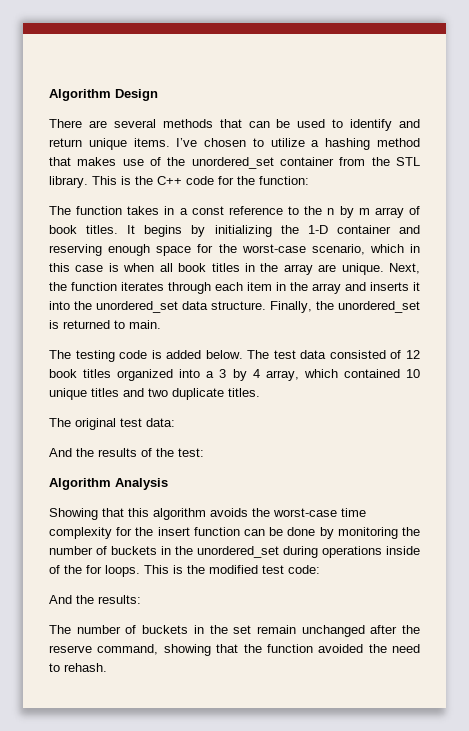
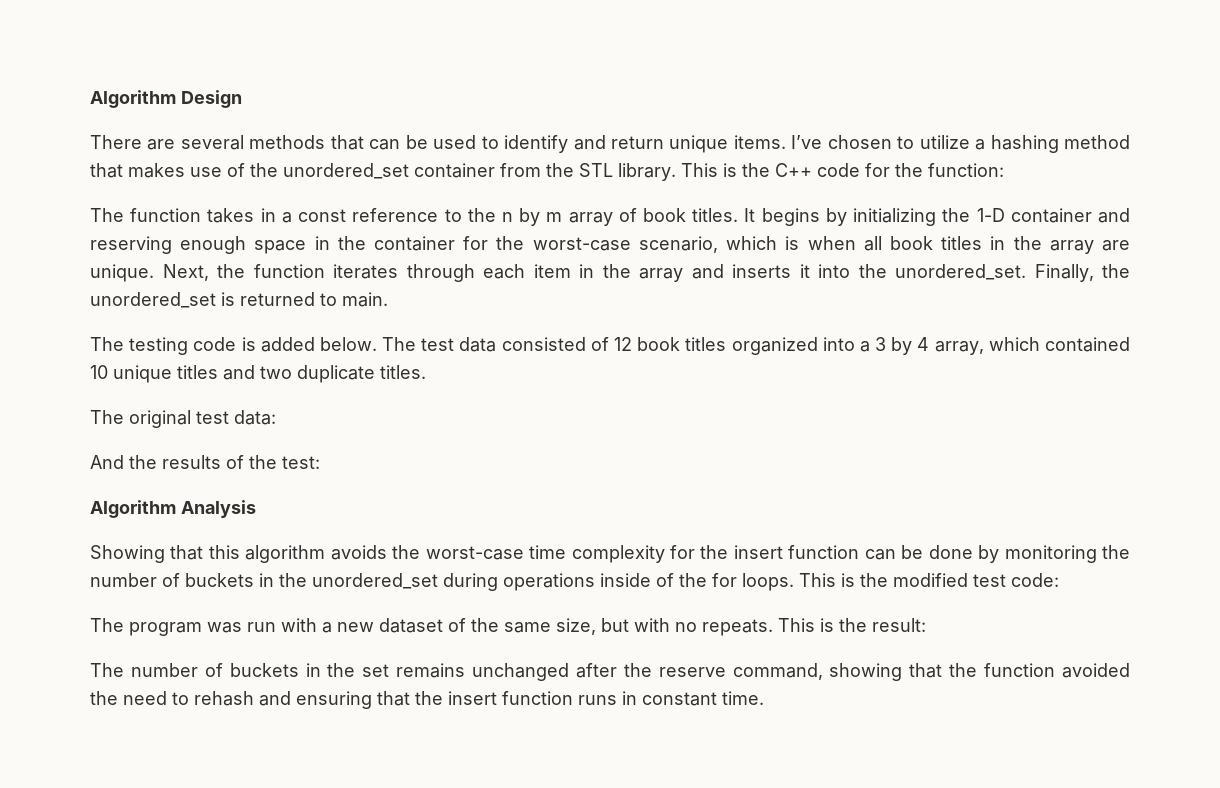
(192, 251) none -> [314,236,456,251] in the container
[410,244,420,253] [49,263,104,272] in this case -> (778, 243) none
[96,301,266,313] unordered_set data structure. -> [895,264,1026,280] unordered_set.
[49,595,141,604] And the results: -> [90,618,926,636] The program was run with a new dataset of the same size, but with no repeats. This is the result:
[256,625,296,634] remain -> [396,663,466,678] remains
[64,663,107,672] rehash. -> [194,691,764,709] rehash and ensuring that the insert function runs in constant time.

